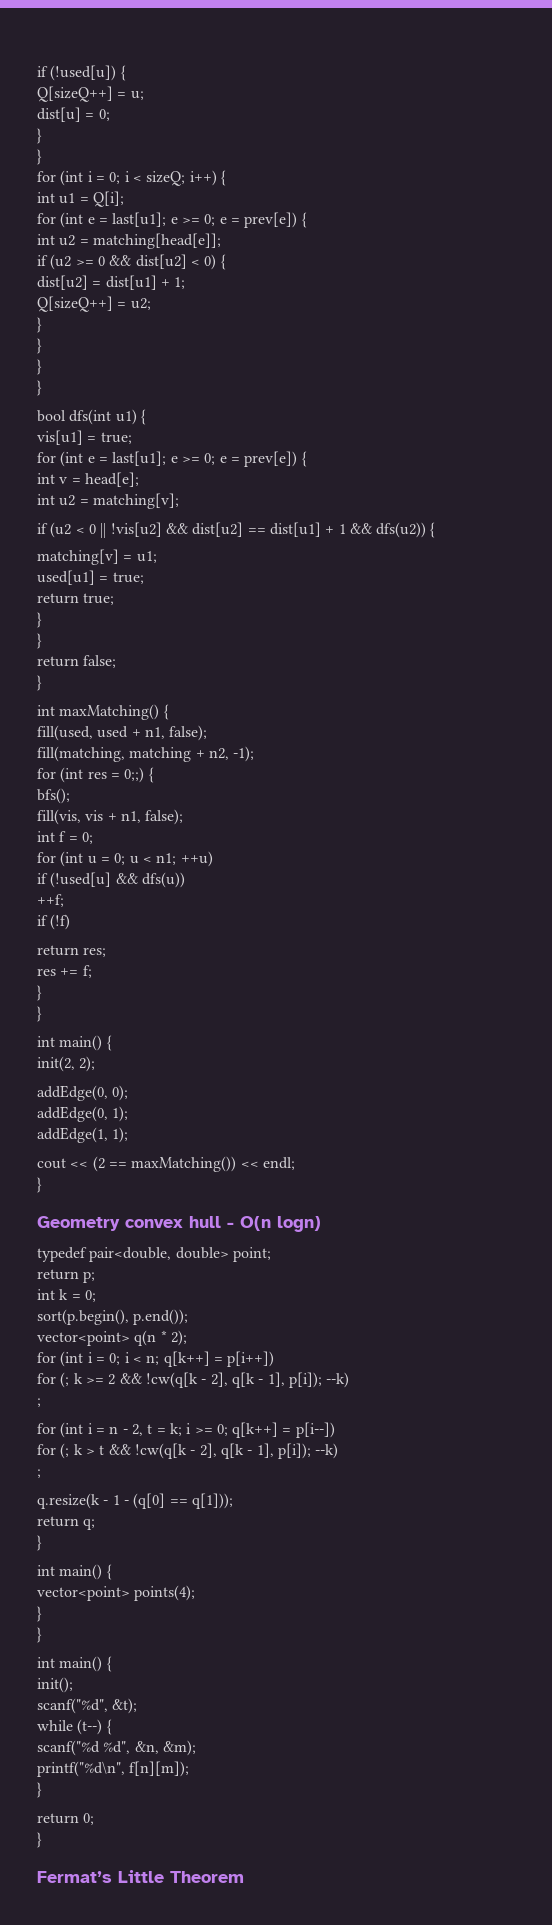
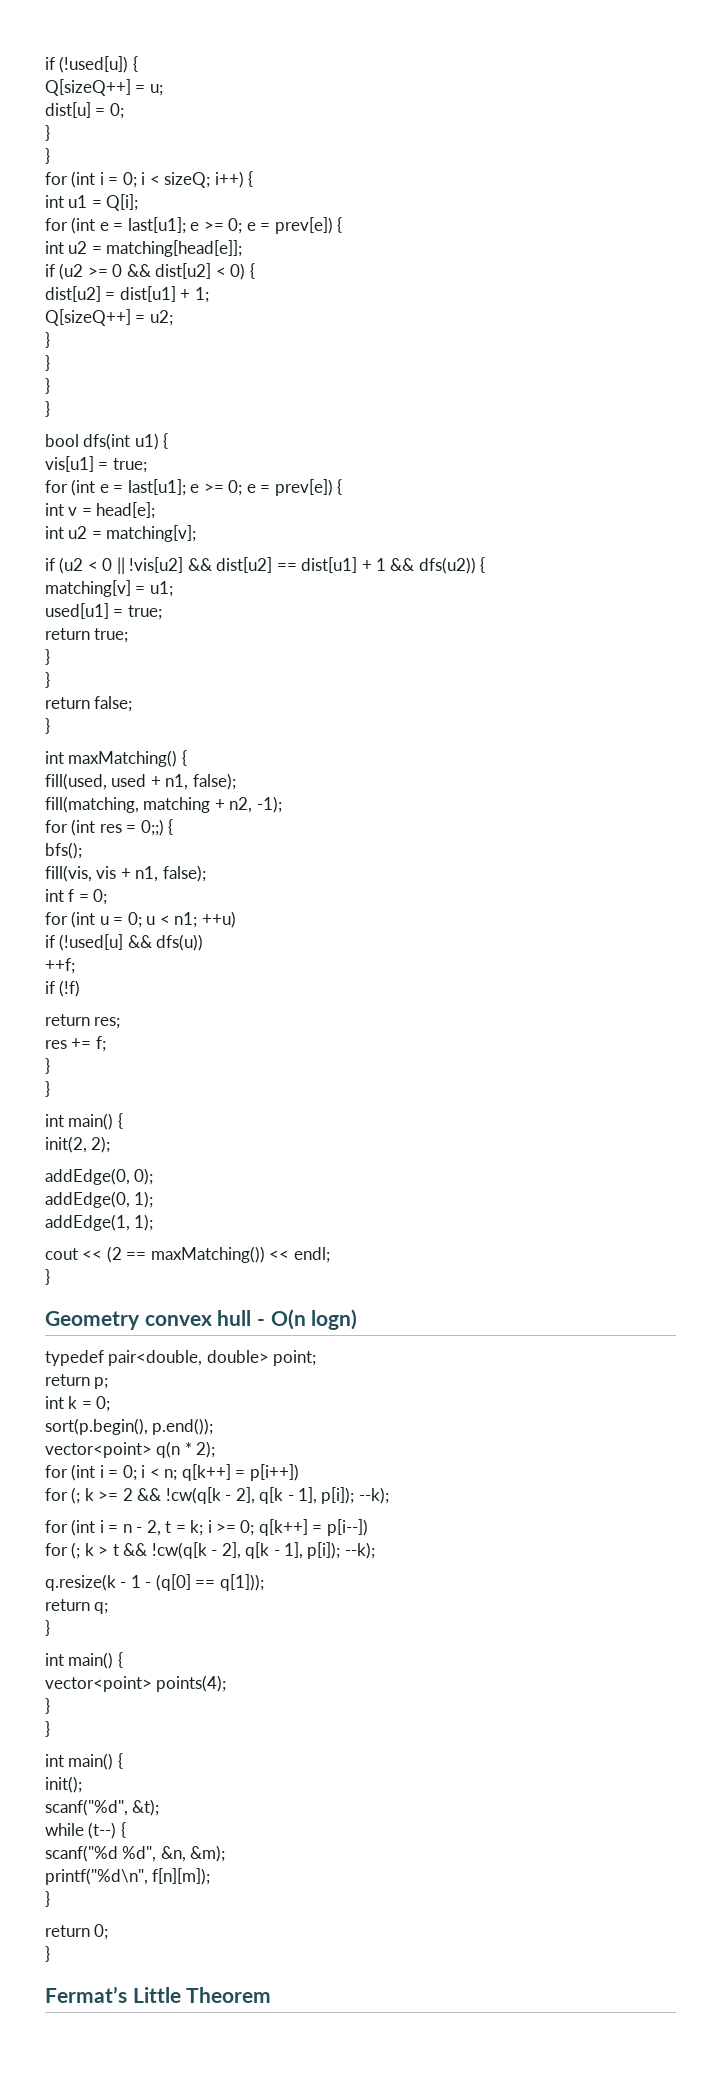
[326,1372,350,1388] [37,1398,41,1407] --k) // ; -> [358,1487,389,1504] --k);
[315,1443,339,1459] [37,1469,41,1478] --k) // ; -> [344,1542,375,1559] --k);

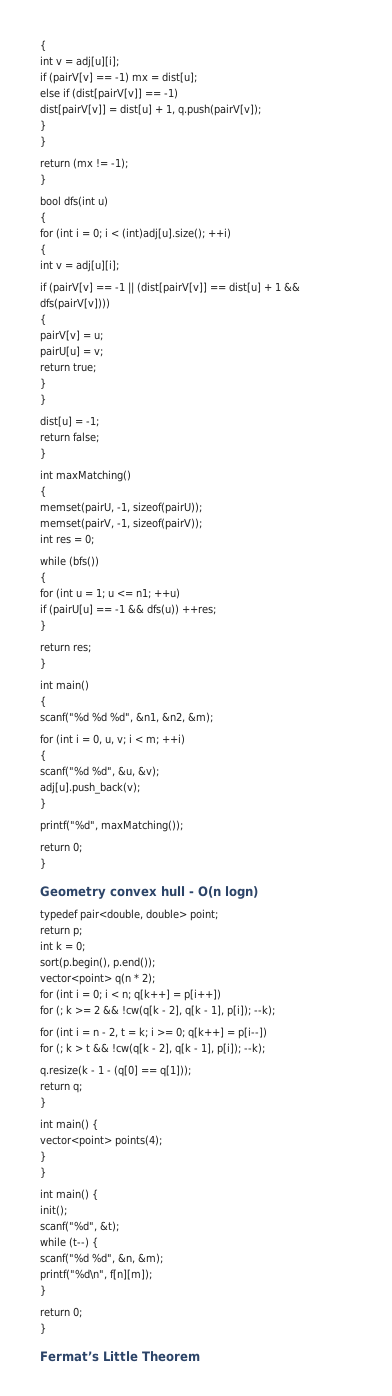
[45,56,138,73] [45,79,163,96] [45,102,124,119] [45,125,50,141] [45,148,50,164] [45,171,254,188] [45,194,139,211] [45,217,343,234] [45,240,243,257] [45,263,255,280] [45,286,209,303] [45,309,173,326] [45,332,50,348] [45,355,50,371] [45,378,50,394] [45,401,50,417] [45,433,169,450] [45,456,147,473] [45,479,343,496] [45,502,156,519] [45,525,197,542] [45,557,358,574] if (!used[u]) { // Q[sizeQ++] = u; // dist[u] = 0; // } // } // for (int i = 0; i < sizeQ; i++) { // int u1 = Q[i]; // for (int e = last[u1]; e >= 0; e = prev[e]) { // int u2 = matching[head[e]]; // if (u2 >= 0 && dist[u2] < 0) { // dist[u2] = dist[u1] + 1; // Q[sizeQ++] = u2; // } // } // } // } // bool dfs(int u1) { // vis[u1] = true; // for (int e = last[u1]; e >= 0; e = prev[e]) { // int v = head[e]; // int u2 = matching[v]; // if (u2 < 0 || !vis[u2] && dist[u2] == dist[u1] -> [40,40,46,51] [40,56,119,68] [40,72,197,84] [40,88,178,100] [40,104,261,116] [40,120,46,131] [40,136,46,147] [40,158,128,169] [40,174,46,185] [40,196,108,207] [40,212,46,223] [40,228,231,240] [40,244,46,255] [40,260,119,272] [40,282,261,294] { // int v = adj[u][i]; // if (pairV[v] == -1) mx = dist[u]; // else if (dist[pairV[v]] == -1) // dist[pairV[v]] = dist[u] + 1, q.push(pairV[v]); // } // } // return (mx != -1); // } // bool dfs(int u) // { // for (int i = 0; i < (int)adj[u].size(); ++i) // { // int v = adj[u][i]; // if (pairV[v] == -1 || (dist[pairV[v]] == dist[u]
[418,557,486,574] [45,580,173,597] [45,603,162,620] dfs(u2)) { // matching[v] = u1; // used[u1] = true; -> [40,298,110,310] [40,314,46,325] [40,330,103,342] [40,346,103,358] dfs(pairV[v]))) // { // pairV[v] = u; // pairU[u] = v;
(50, 680) none -> [40,416,99,427] // dist[u] = -1;
[181,750,187,766] [45,773,236,790] [45,796,282,813] [45,819,174,836] [45,842,82,859] [45,865,206,882] [45,889,108,905] { // fill(used, used + n1, false); // fill(matching, matching + n2, -1); // for (int res = 0;;) { // bfs(); // fill(vis, vis + n1, false); // int f = 0; -> [40,486,46,497] [40,502,202,514] [40,518,202,530] [40,534,94,545] [40,556,99,567] [40,572,46,583] // { // memset(pairU, -1, sizeof(pairU)); // memset(pairV, -1, sizeof(pairV)); // int res = 0; // while (bfs()) // {
[127,912,170,928] 0; u < -> [96,588,133,599] 1; u <=
[59,934,124,951] (!used[u] -> [49,604,125,616] (pairU[u] == -1
[45,958,75,974] [45,980,81,997] // ++f; // if (!f) -> [182,606,216,615] [40,620,46,631] ++res; // }
[45,1036,106,1052] [45,1058,50,1074] [45,1081,50,1097] [45,1113,123,1130] [45,1136,111,1153] [45,1168,154,1185] [45,1191,154,1208] [45,1214,154,1231] [45,1246,330,1263] // res += f; // } // } // int main() { // init(2, 2); // addEdge(0, 0); // addEdge(0, 1); // addEdge(1, 1); // cout << (2 == maxMatching()) << endl; -> [40,658,46,669] [40,680,89,691] [40,696,46,707] [40,712,213,723] [40,734,185,745] [40,750,46,761] [40,766,159,777] [40,782,140,794] [40,798,46,809] [40,820,183,832] [40,842,82,853] // } // int main() // { // scanf("%d %d %d", &n1, &n2, &m); // for (int i = 0, u, v; i < m; ++i) // { // scanf("%d %d", &u, &v); // adj[u].push_back(v); // } // printf("%d", maxMatching()); // return 0;

